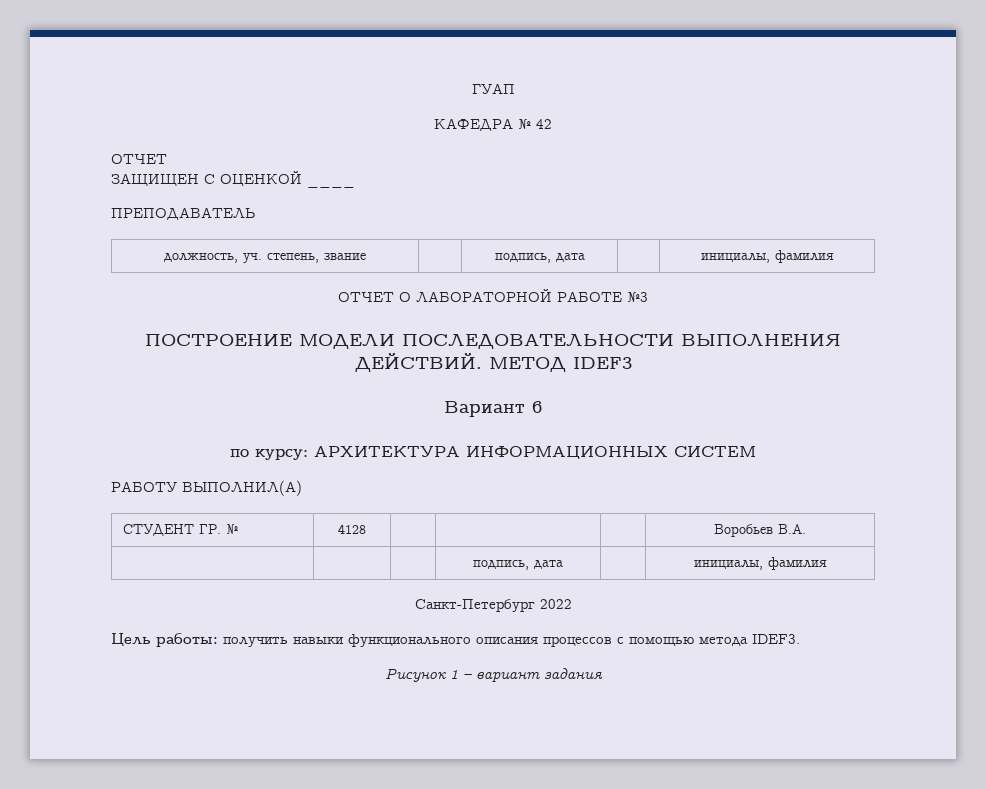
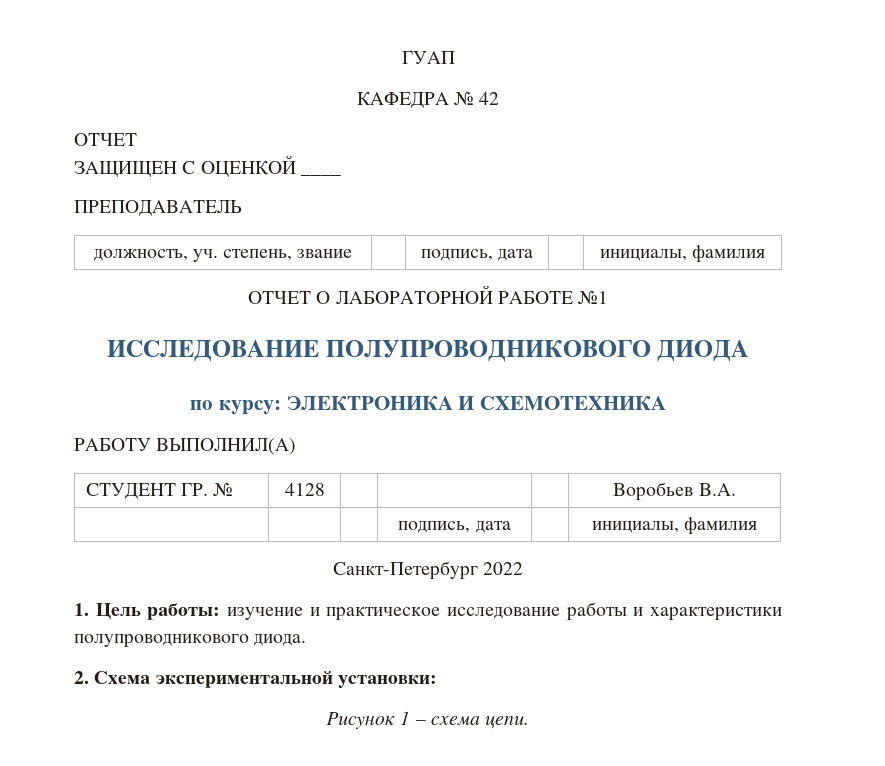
[627,292,648,302] [145,334,841,349] [354,353,632,372] [444,401,542,417] №3 // ПОСТРОЕНИЕ МОДЕЛИ ПОСЛЕДОВАТЕЛЬНОСТИ ВЫПОЛНЕНИЯ ДЕЙСТВИЙ. МЕТОД IDEF3 // Вариант 6 -> [578,291,609,304] [106,340,750,362] №1 // ИССЛЕДОВАНИЕ ПОЛУПРОВОДНИКОВОГО ДИОДА
[314,446,756,459] АРХИТЕКТУРА ИНФОРМАЦИОННЫХ СИСТЕМ -> [286,396,666,410] ЭЛЕКТРОНИКА И СХЕМОТЕХНИКА
(572, 604) none -> [74,603,89,616] 1.
[223,634,800,647] получить навыки функционального описания процессов с помощью метода IDEF3. -> [227,602,782,621] [74,634,307,648] [74,671,437,688] изучение и практическое исследование работы и характеристики полупроводникового диода. // 2. Схема экспериментальной установки:
[475,668,603,682] вариант задания -> [430,716,530,729] схема цепи.

